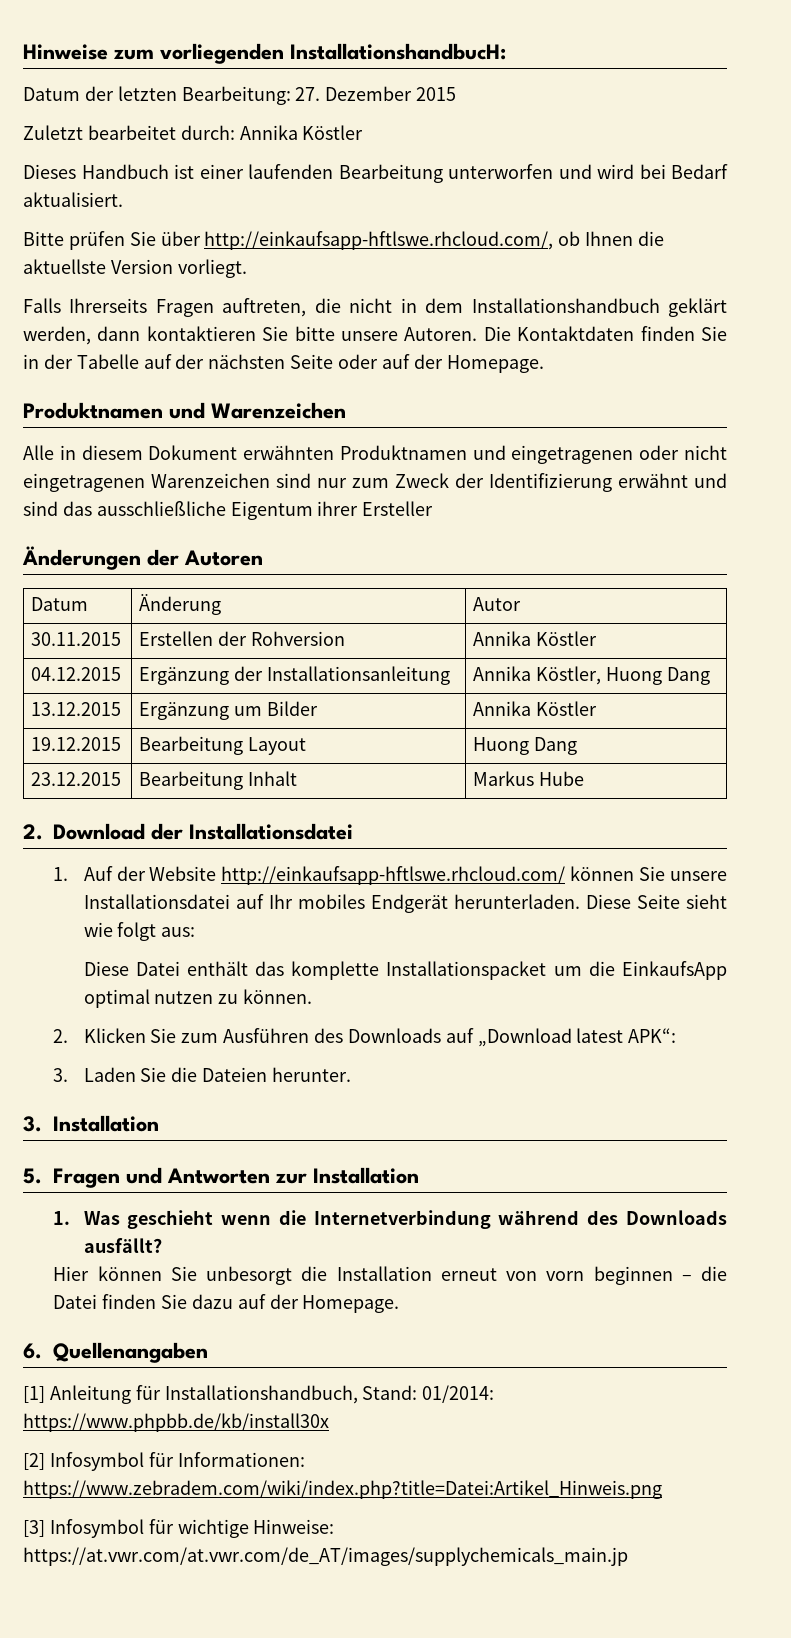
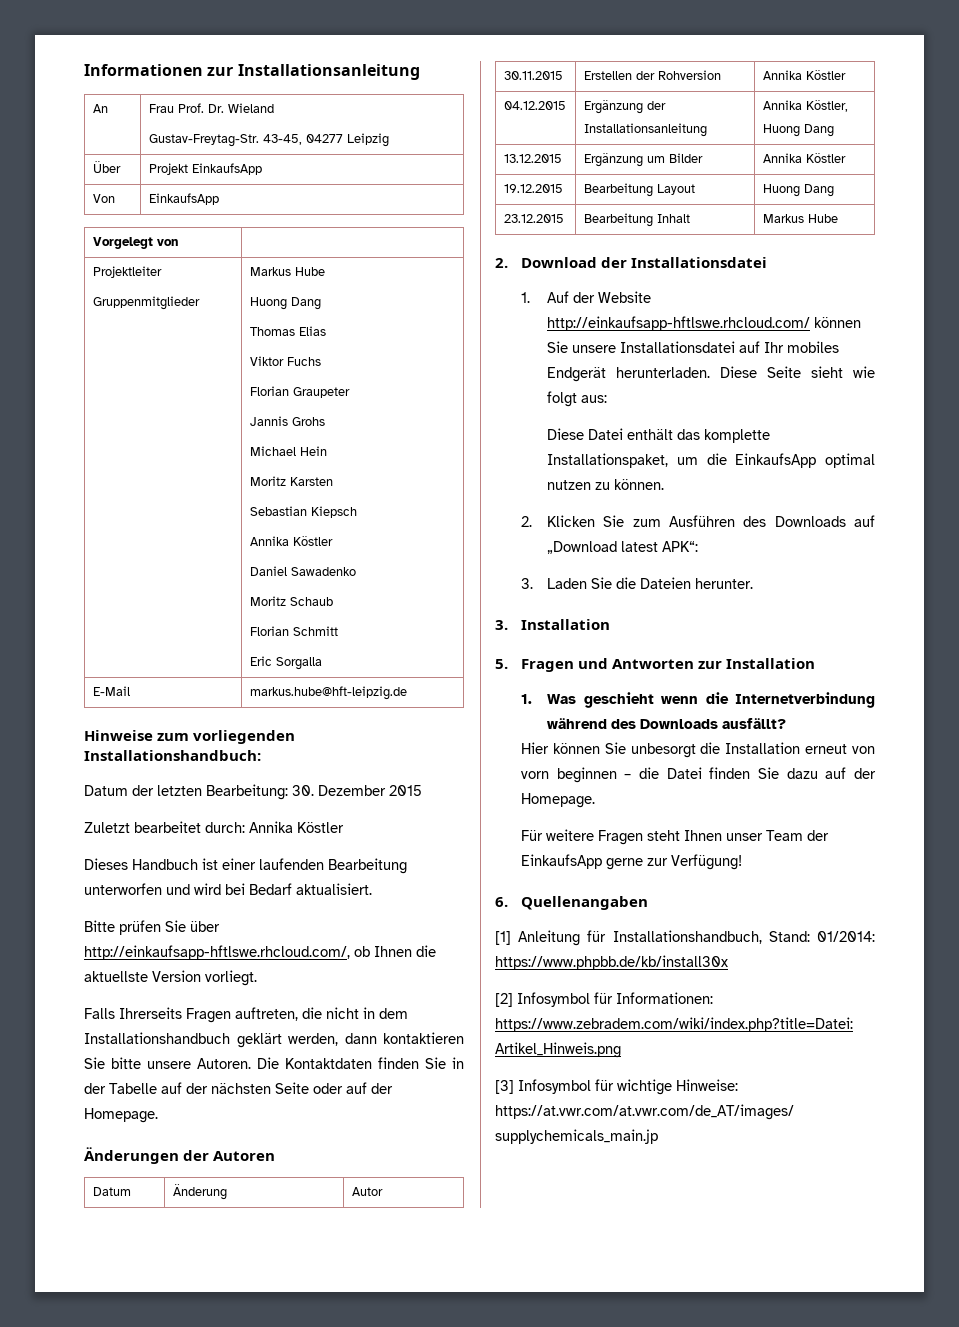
(23, 52) none -> [84,64,420,80] [92,104,108,113] [148,103,274,113] [148,133,389,147] [92,161,121,173] [148,163,262,175] [92,194,115,203] [148,193,219,205] [92,237,178,249] [92,266,162,278] [92,296,200,310] [249,267,325,276] [249,297,321,310] [249,326,326,336] [249,356,321,366] [249,386,350,398] [249,416,325,426] [249,446,327,456] [249,476,333,486] [249,506,357,518] [249,536,333,546] [249,566,356,576] [249,596,333,606] [249,626,338,636] [249,656,322,670] [92,686,130,696] [249,686,407,700] Informationen zur Installationsanleitung // An | Frau Prof. Dr. Wieland // Gustav-Freytag-Str. 43-45, 04277 Leipzig // Über | Projekt EinkaufsApp // Von | EinkaufsApp // Vorgelegt von | // Projektleiter // Gruppenmitglieder | Markus Hube // Huong Dang // Thomas Elias // Viktor Fuchs // Florian Graupeter // Jannis Grohs // Michael Hein // Moritz Karsten // Sebastian Kiepsch // Annika Köstler // Daniel Sawadenko // Moritz Schaub // Florian Schmitt // Eric Sorgalla // E-Mail | markus.hube@hft-leipzig.de //
[290,43,506,60] InstallationshandbucH: -> [84,750,261,761] Installationshandbuch:
[295,87,321,101] 27. -> [292,785,314,796] 30.
[23,402,346,419] [23,445,727,464] [23,473,727,492] [23,501,434,520] // Produktnamen und Warenzeichen // Alle in diesem Dokument erwähnten Produktnamen und eingetragenen oder nicht eingetragenen Warenzeichen sind nur zum Zweck der Identifizierung erwähnt und sind das ausschließliche Eigentum ihrer Ersteller -> (158, 1115) none
[386,961,547,980] Installationspacket -> [547,453,669,468] Installationspaket,
(400, 1304) none -> [521,829,830,845] [521,854,743,870] // Für weitere Fragen steht Ihnen unser Team der EinkaufsApp gerne zur Verfügung!

